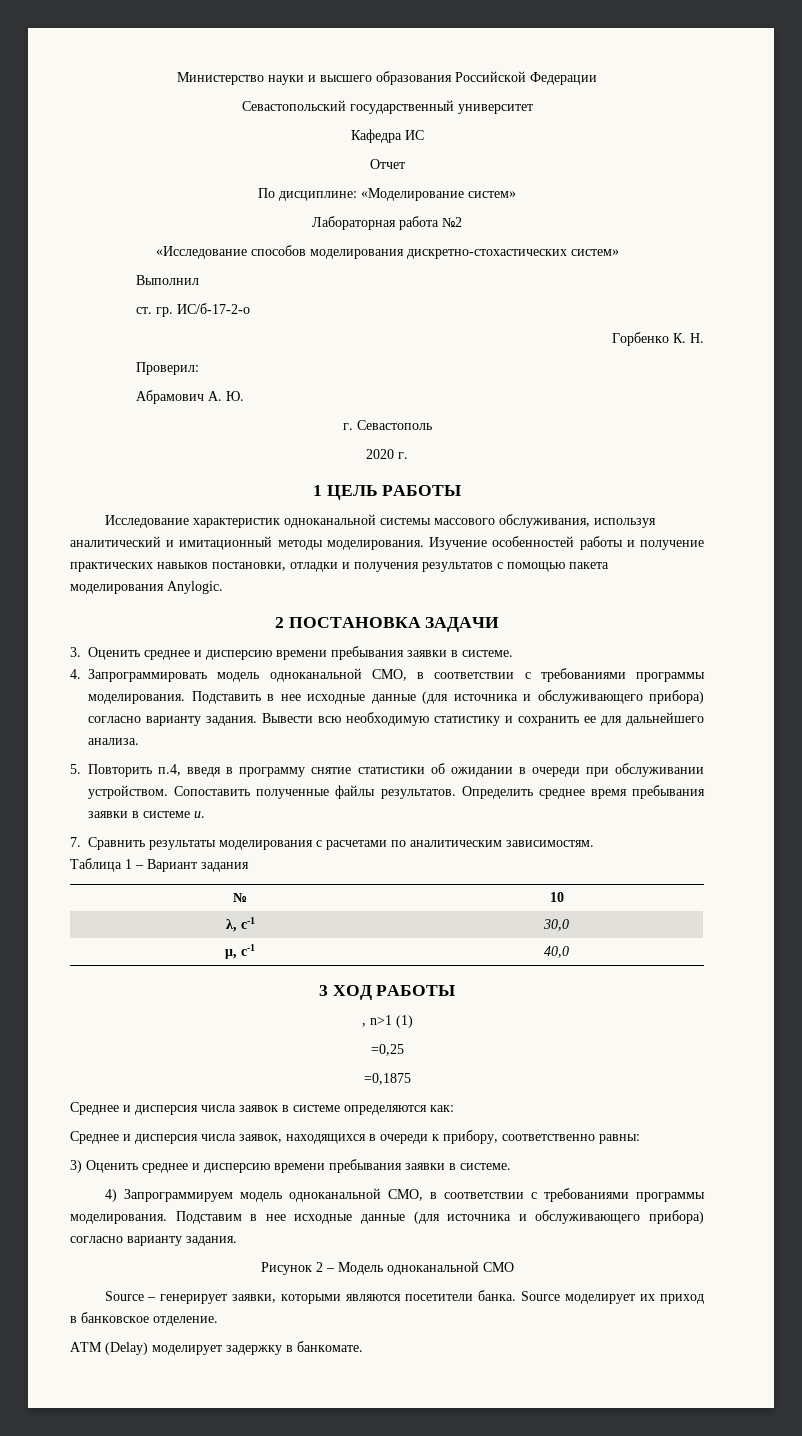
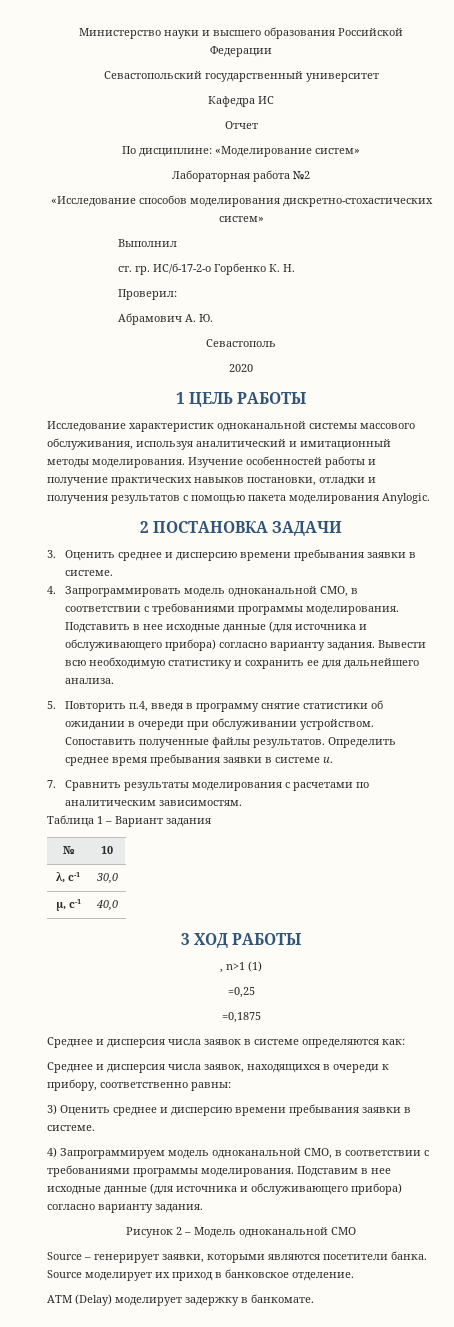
(250, 308) // -> (212, 268) none
[342,423,353,430] г. -> (214, 318) none
[398,452,408,459] г. -> (253, 368) none

